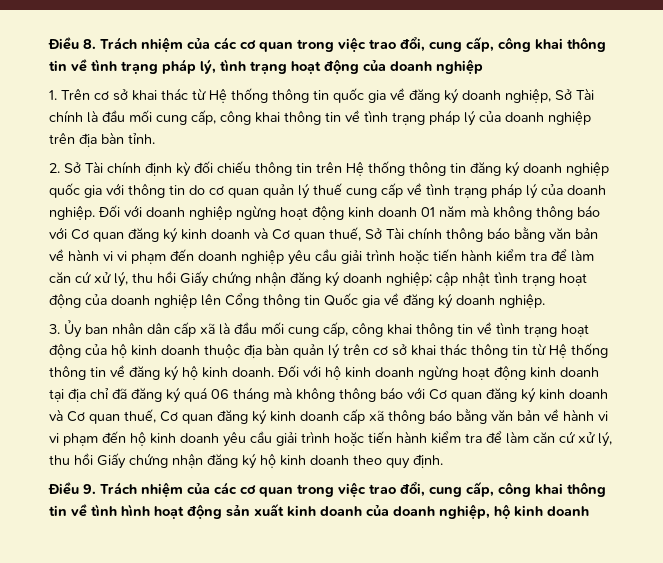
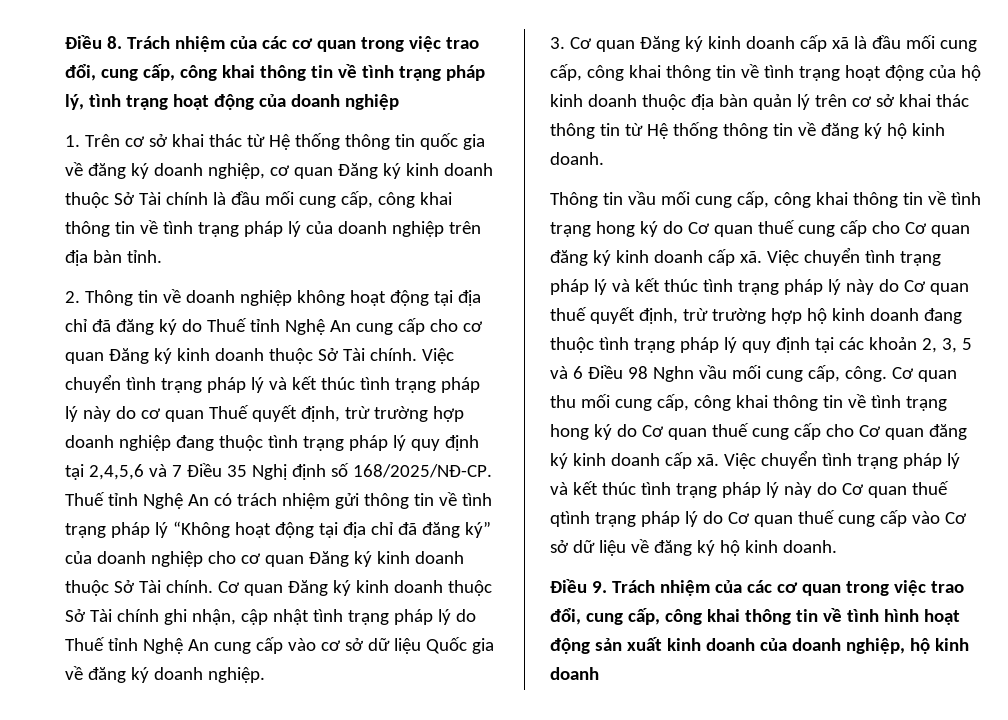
(551, 96) none -> [269,163,493,179] [65,192,109,208] cơ quan Đăng ký kinh doanh thuộc
[64,161,609,177] [49,183,606,199] [49,205,600,220] [49,226,598,243] [49,249,594,265] [49,271,587,287] [49,293,320,308] Sở Tài chính định kỳ đối chiếu thông tin trên Hệ thống thông tin đăng ký doanh nghiệp quốc gia với thông tin do cơ quan quản lý thuế cung cấp về tình trạng pháp lý của doanh nghiệp. Đối với doanh nghiệp ngừng hoạt động kinh doanh 01 năm mà không thông báo với Cơ quan đăng ký kinh doanh và Cơ quan thuế, Sở Tài chính thông báo bằng văn bản về hành vi vi phạm đến doanh nghiệp yêu cầu giải trình hoặc tiến hành kiểm tra để làm căn cứ xử lý, thu hồi Giấy chứng nhận đăng ký doanh nghiệp; cập nhật tình trạng hoạt động của doanh nghiệp lên Cổng thông tin -> [84,289,481,306] [65,318,482,335] [65,348,454,364] [65,374,480,393] [65,405,464,422] [65,435,479,451] [65,463,492,480] [65,492,492,509] [65,521,491,538] [65,551,464,567] [65,580,492,596] [65,609,476,625] [65,637,421,654] Thông tin về doanh nghiệp không hoạt động tại địa chỉ đã đăng ký do Thuế tỉnh Nghệ An cung cấp cho cơ quan Đăng ký kinh doanh thuộc Sở Tài chính. Việc chuyển tình trạng pháp lý và kết thúc tình trạng pháp lý này do cơ quan Thuế quyết định, trừ trường hợp doanh nghiệp đang thuộc tình trạng pháp lý quy định tại 2,4,5,6 và 7 Điều 35 Nghị định số 168/2025/NĐ-CP. Thuế tỉnh Nghệ An có trách nhiệm gửi thông tin về tình trạng pháp lý “Không hoạt động tại địa chỉ đã đăng ký” của doanh nghiệp cho cơ quan Đăng ký kinh doanh thuộc Sở Tài chính. Cơ quan Đăng ký kinh doanh thuộc Sở Tài chính ghi nhận, cập nhật tình trạng pháp lý do Thuế tỉnh Nghệ An cung cấp vào cơ sở dữ liệu
[64,320,170,338] Ủy ban nhân dân -> [569,36,795,52] Cơ quan Đăng ký kinh doanh
[277,365,599,380] [49,387,608,403] [49,408,608,425] [49,431,612,447] [49,453,443,469] Đối với hộ kinh doanh ngừng hoạt động kinh doanh tại địa chỉ đã đăng ký quá 06 tháng mà không thông báo với Cơ quan đăng ký kinh doanh và Cơ quan thuế, Cơ quan đăng ký kinh doanh cấp xã thông báo bằng văn bản về hành vi vi phạm đến hộ kinh doanh yêu cầu giải trình hoặc tiến hành kiểm tra để làm căn cứ xử lý, thu hồi Giấy chứng nhận đăng ký hộ kinh doanh theo quy định. -> [550,191,981,208] [550,220,970,237] [550,247,941,266] [550,278,969,295] [550,307,962,324] [550,337,972,353] [550,365,957,382] [550,394,947,411] [550,423,967,440] [550,450,960,469] [550,481,949,498] [550,510,966,527] [550,539,837,556] // Thông tin vầu mối cung cấp, công khai thông tin về tình trạng hong ký do Cơ quan thuế cung cấp cho Cơ quan đăng ký kinh doanh cấp xã. Việc chuyển tình trạng pháp lý và kết thúc tình trạng pháp lý này do Cơ quan thuế quyết định, trừ trường hợp hộ kinh doanh đang thuộc tình trạng pháp lý quy định tại các khoản 2, 3, 5 và 6 Điều 98 Nghn vầu mối cung cấp, công. Cơ quan thu mối cung cấp, công khai thông tin về tình trạng hong ký do Cơ quan thuế cung cấp cho Cơ quan đăng ký kinh doanh cấp xã. Việc chuyển tình trạng pháp lý và kết thúc tình trạng pháp lý này do Cơ quan thuế qtình trạng pháp lý do Cơ quan thuế cung cấp vào Cơ sở dữ liệu về đăng ký hộ kinh doanh.

